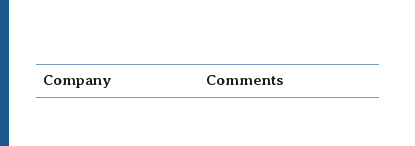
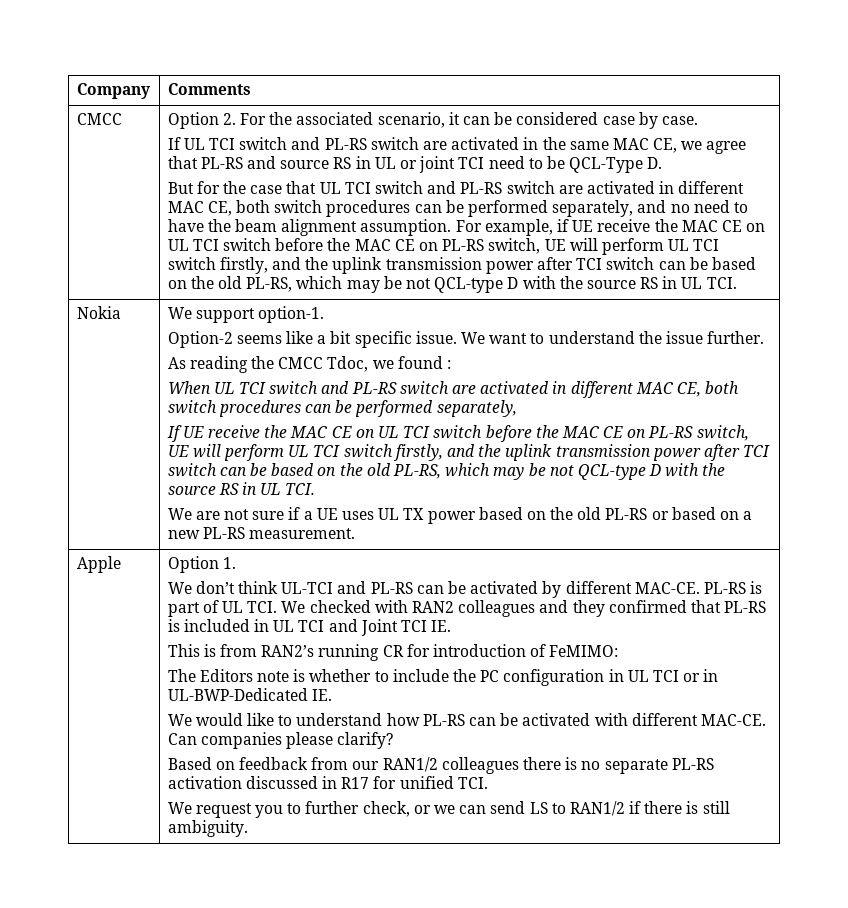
(284, 80) none -> [76,113,122,125] [167,112,698,129] [167,137,747,154] [167,156,663,173] [167,181,745,194] [167,200,748,217] [167,219,766,236] [167,238,720,255] [167,257,756,274] [167,276,737,293] [76,306,121,319] [167,306,325,323] [167,331,765,348] [167,356,451,373] [167,381,740,398] [167,400,517,417] [166,425,749,442] [167,444,771,461] [167,463,726,480] [167,482,316,495] [167,507,753,524] [167,527,356,539] [76,556,121,573] [167,556,236,573] [167,581,763,598] [167,600,767,617] [167,619,452,636] [167,644,619,661] [167,669,719,686] [167,688,332,701] [167,713,766,726] [167,732,394,749] [167,757,714,774] [167,776,488,789] [167,801,730,818] [167,820,248,837] // CMCC | Option 2. For the associated scenario, it can be considered case by case. // If UL TCI switch and PL-RS switch are activated in the same MAC CE, we agree that PL-RS and source RS in UL or joint TCI need to be QCL-Type D. // But for the case that UL TCI switch and PL-RS switch are activated in different MAC CE, both switch procedures can be performed separately, and no need to have the beam alignment assumption. For example, if UE receive the MAC CE on UL TCI switch before the MAC CE on PL-RS switch, UE will perform UL TCI switch firstly, and the uplink transmission power after TCI switch can be based on the old PL-RS, which may be not QCL-type D with the source RS in UL TCI. // Nokia | We support option-1. // Option-2 seems like a bit specific issue. We want to understand the issue further. // As reading the CMCC Tdoc, we found : // When UL TCI switch and PL-RS switch are activated in different MAC CE, both switch procedures can be performed separately, // If UE receive the MAC CE on UL TCI switch before the MAC CE on PL-RS switch, UE will perform UL TCI switch firstly, and the uplink transmission power after TCI switch can be based on the old PL-RS, which may be not QCL-type D with the source RS in UL TCI. // We are not sure if a UE uses UL TX power based on the old PL-RS or based on a new PL-RS measurement. // Apple | Option 1. // We don’t think UL-TCI and PL-RS can be activated by different MAC-CE. PL-RS is part of UL TCI. We checked with RAN2 colleagues and they confirmed that PL-RS is included in UL TCI and Joint TCI IE. // This is from RAN2’s running CR for introduction of FeMIMO: // The Editors note is whether to include the PC configuration in UL TCI or in UL-BWP-Dedicated IE. // We would like to understand how PL-RS can be activated with different MAC-CE. Can companies please clarify? // Based on feedback from our RAN1/2 colleagues there is no separate PL-RS activation discussed in R17 for unified TCI. // We request you to further check, or we can send LS to RAN1/2 if there is still ambiguity.

